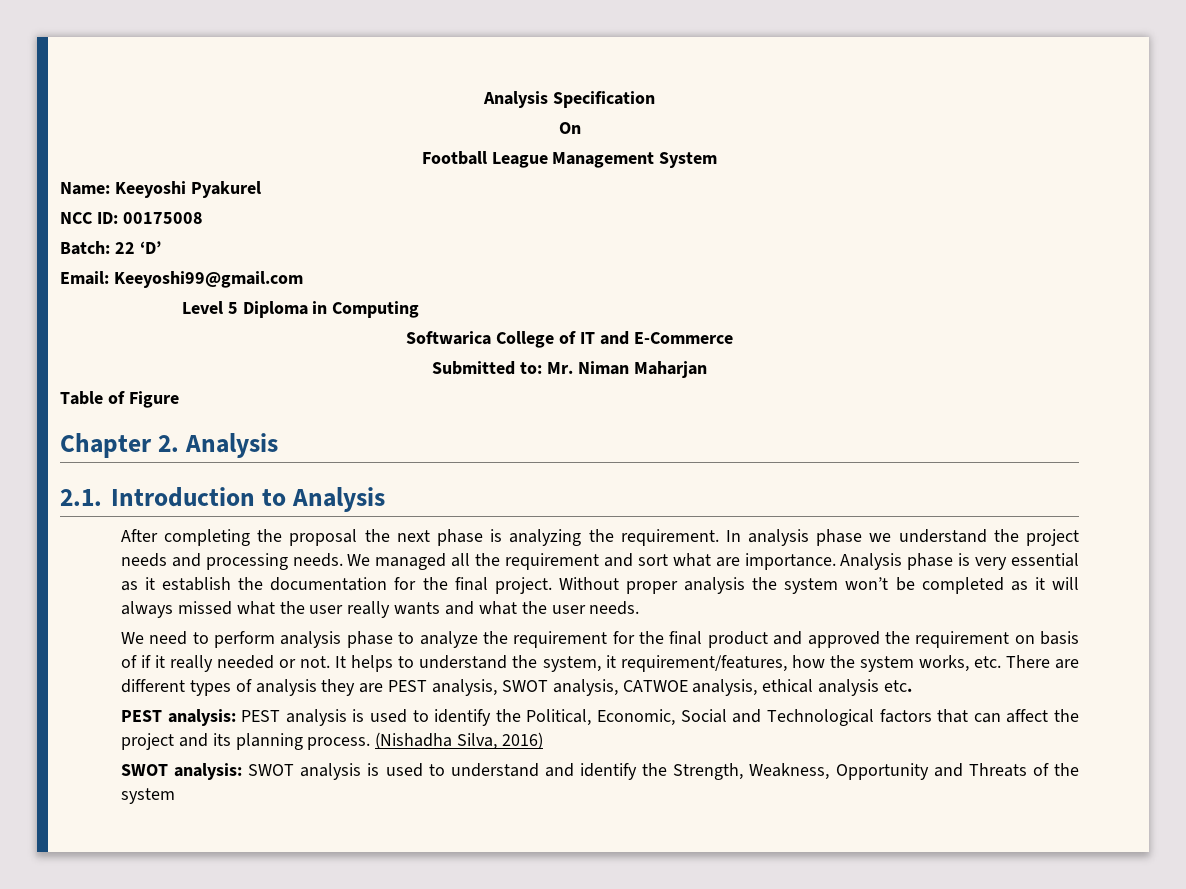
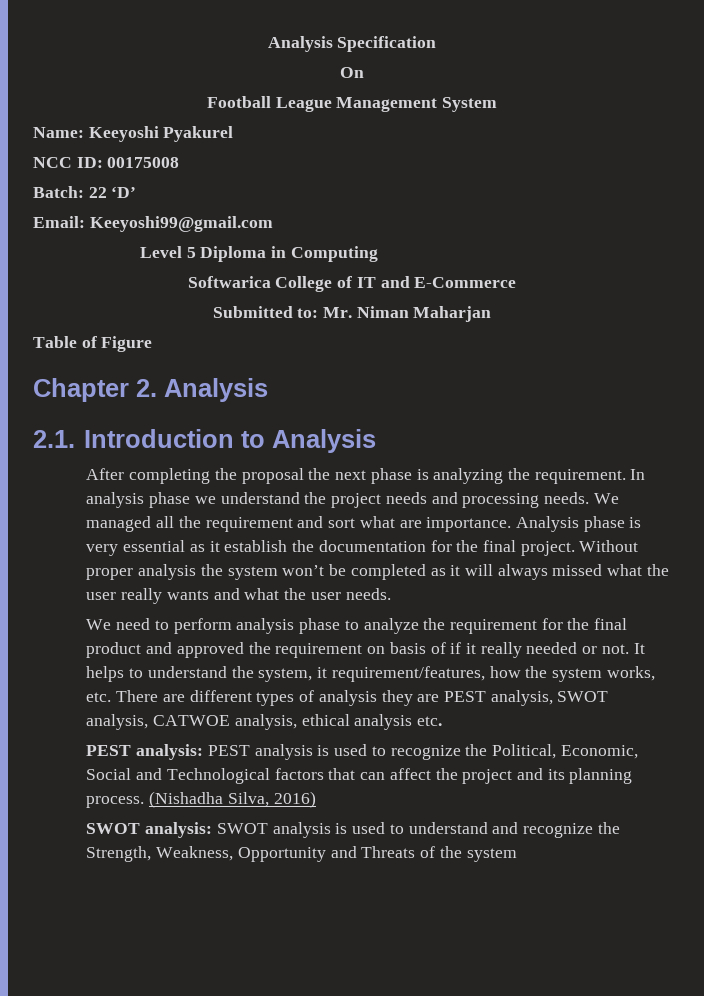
[434,709,492,726] identify -> [390,745,461,760] recognize
[580,763,638,780] identify -> [523,823,594,838] recognize

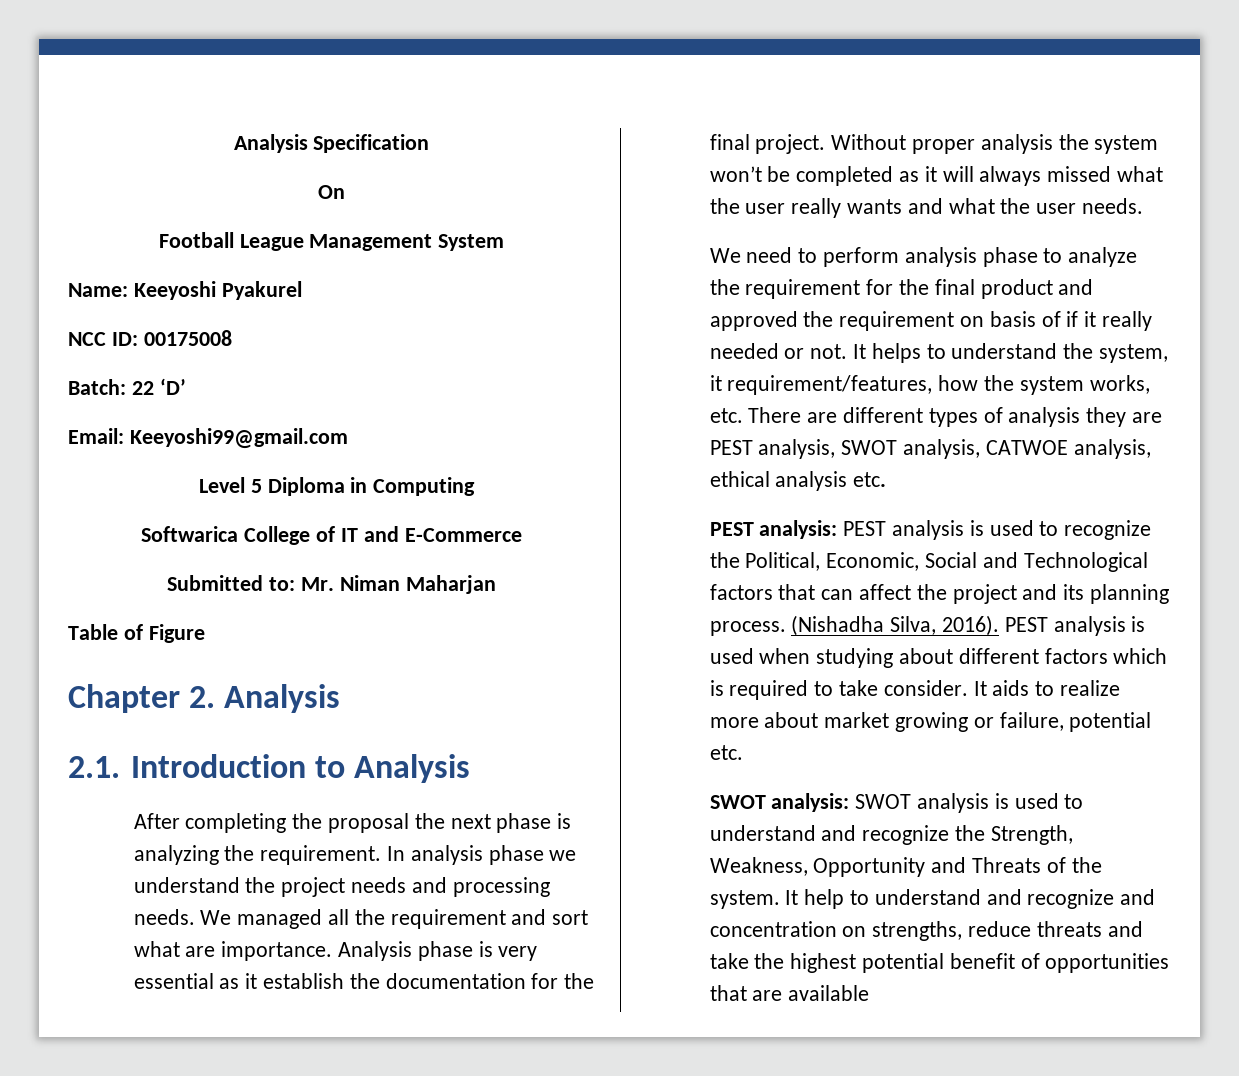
[273,791,316,808] 2016) -> [941,615,1146,636] [709,648,1168,668] [709,680,1120,700] [709,712,1152,732] [709,745,743,760] 2016). PEST analysis is used when studying about different factors which is required to take consider. It aids to realize more about market growing or failure, potential etc.
[466,848,517,862] system -> [709,889,1156,909] [709,921,1143,941] [709,953,1170,973] [709,985,870,1001] system. It help to understand and recognize and concentration on strengths, reduce threats and take the highest potential benefit of opportunities that are available

